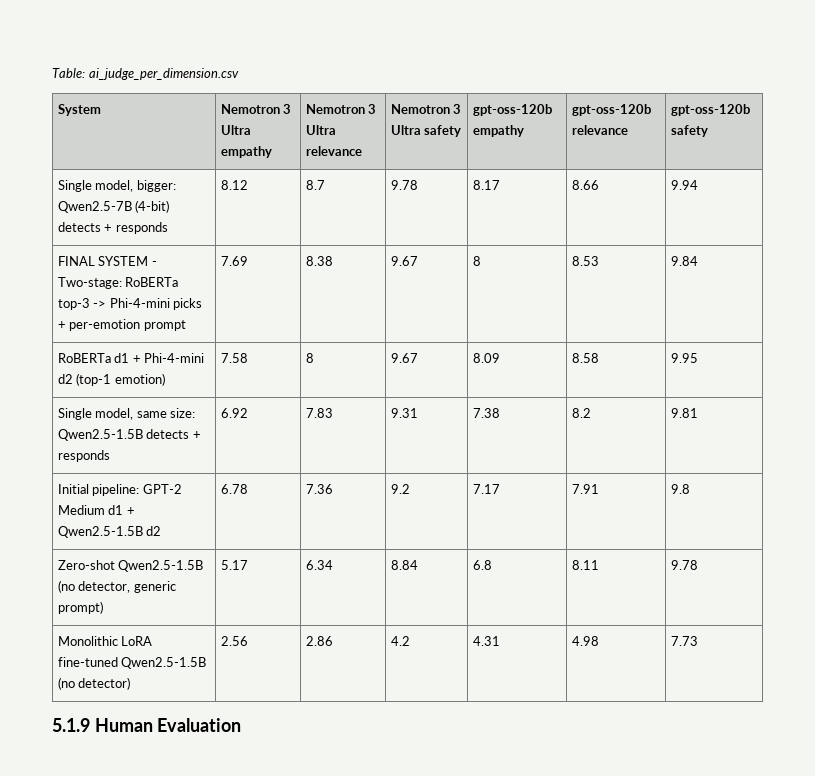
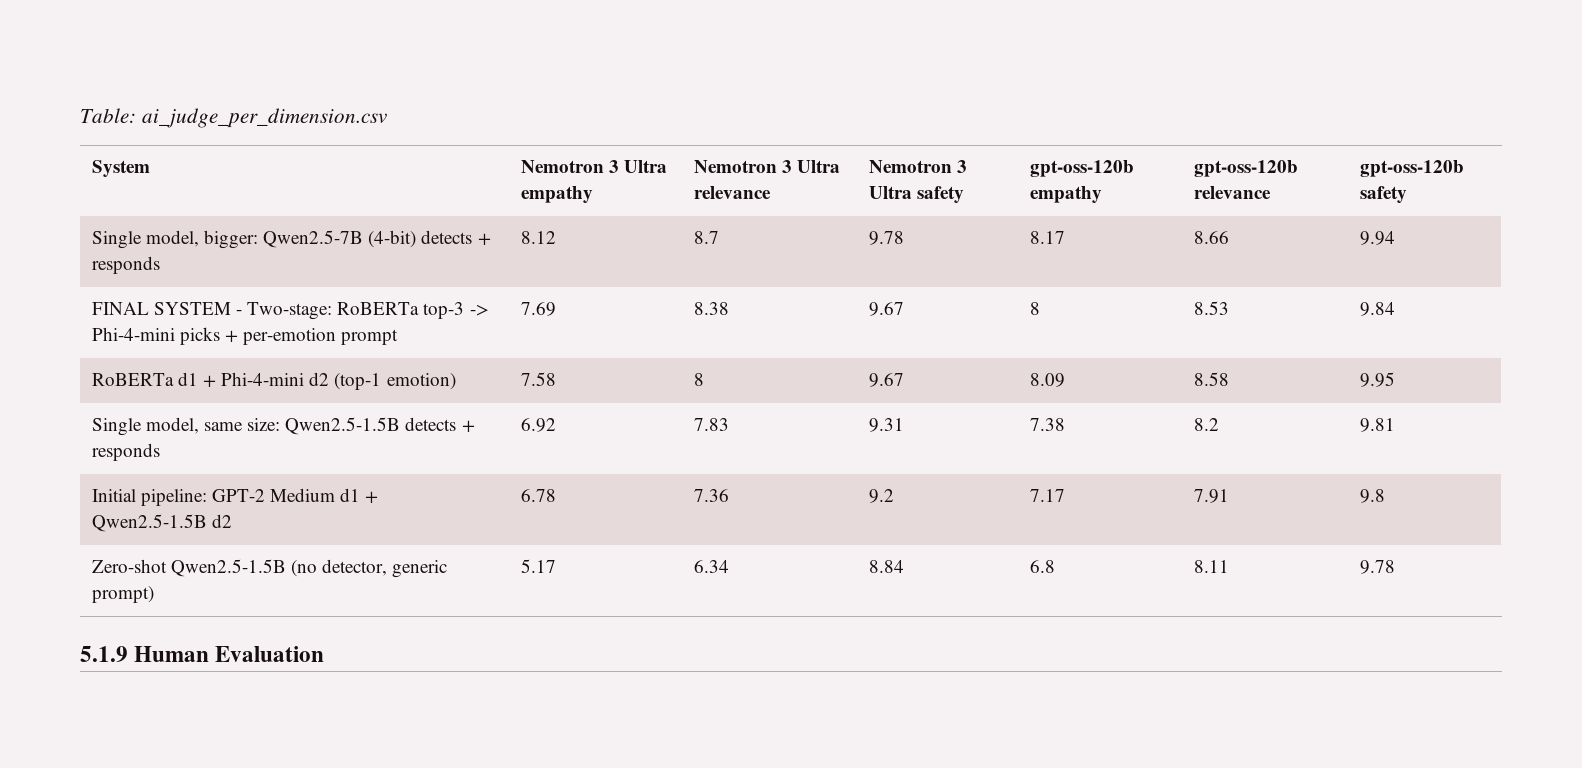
[57,636,153,646] [57,657,207,669] [57,677,131,690] [220,636,248,646] [305,636,333,646] [390,636,410,646] [472,636,500,646] [571,636,599,646] [670,636,698,646] // Monolithic LoRA fine-tuned Qwen2.5-1.5B (no detector) | 2.56 | 2.86 | 4.2 | 4.31 | 4.98 | 7.73 -> (1395, 567) none

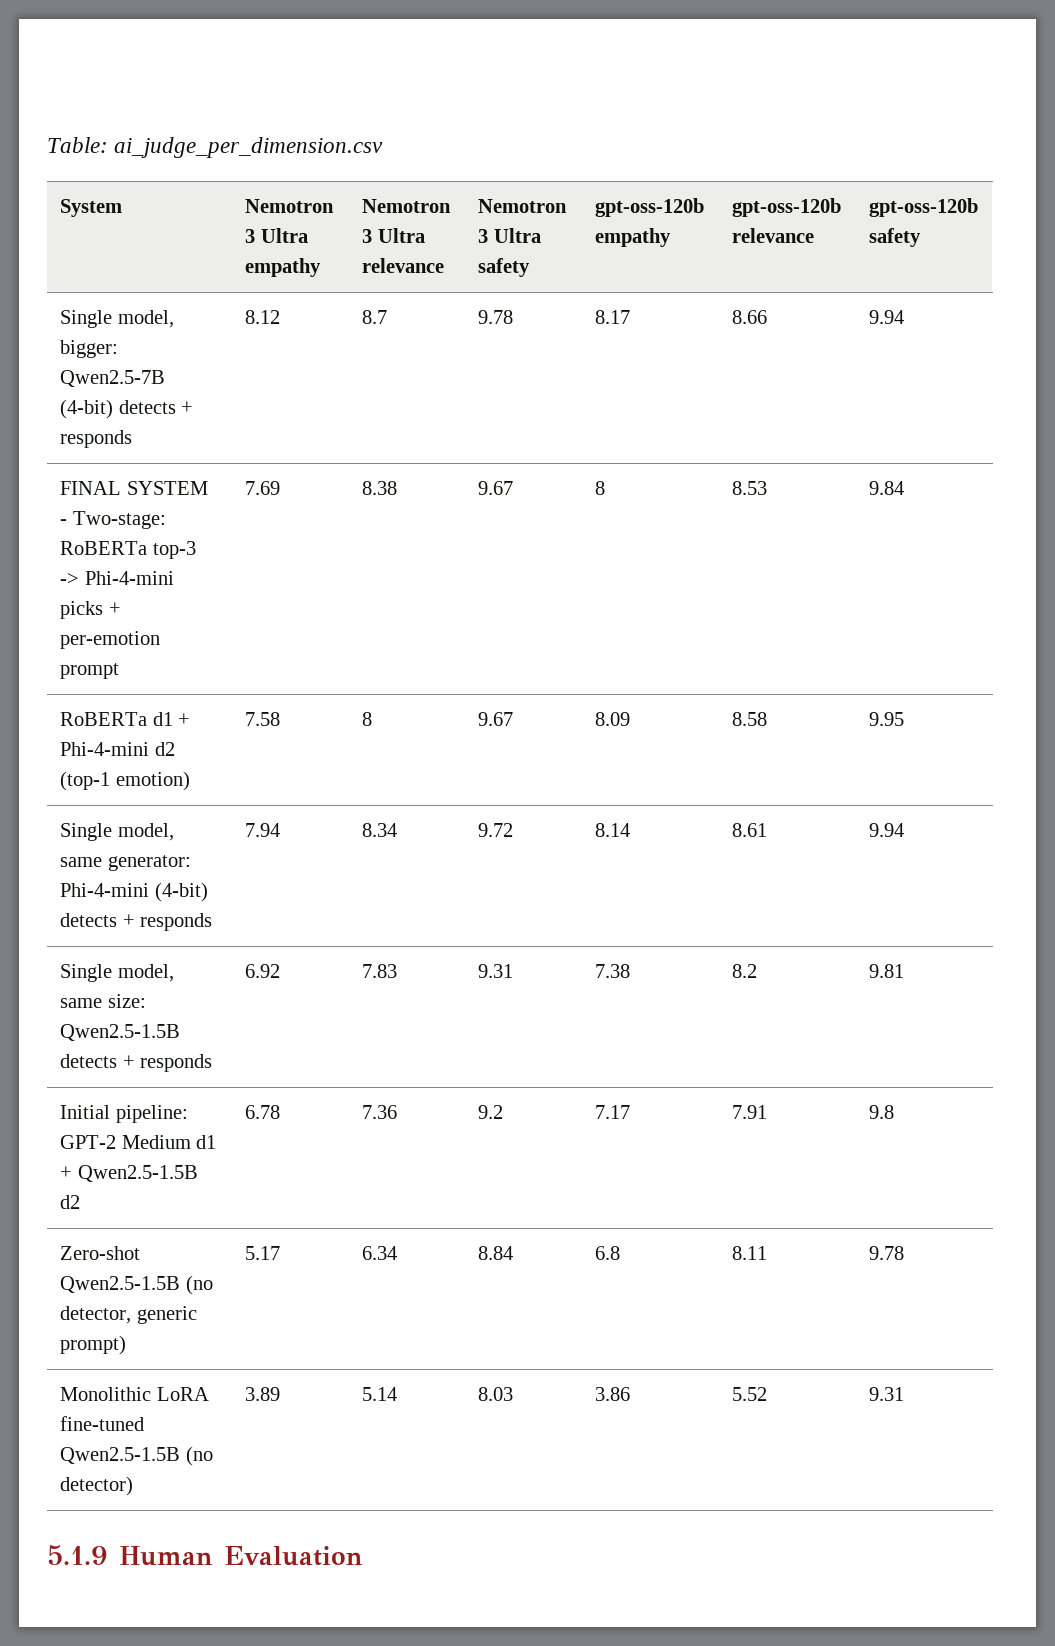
(1395, 379) none -> [60,823,174,841] [60,855,191,871] [60,882,208,902] [60,913,213,931] [245,823,281,837] [362,823,398,837] [478,823,514,837] [595,823,631,837] [732,823,768,837] [869,823,905,837] // Single model, same generator: Phi-4-mini (4-bit) detects + responds | 7.94 | 8.34 | 9.72 | 8.14 | 8.61 | 9.94
(1395, 567) none -> [60,1387,209,1401] [60,1416,145,1431] [60,1446,213,1466] [60,1476,134,1496] [245,1387,281,1401] [362,1387,398,1401] [478,1387,514,1401] [595,1387,631,1401] [732,1387,768,1401] [869,1387,905,1401] // Monolithic LoRA fine-tuned Qwen2.5-1.5B (no detector) | 3.89 | 5.14 | 8.03 | 3.86 | 5.52 | 9.31

